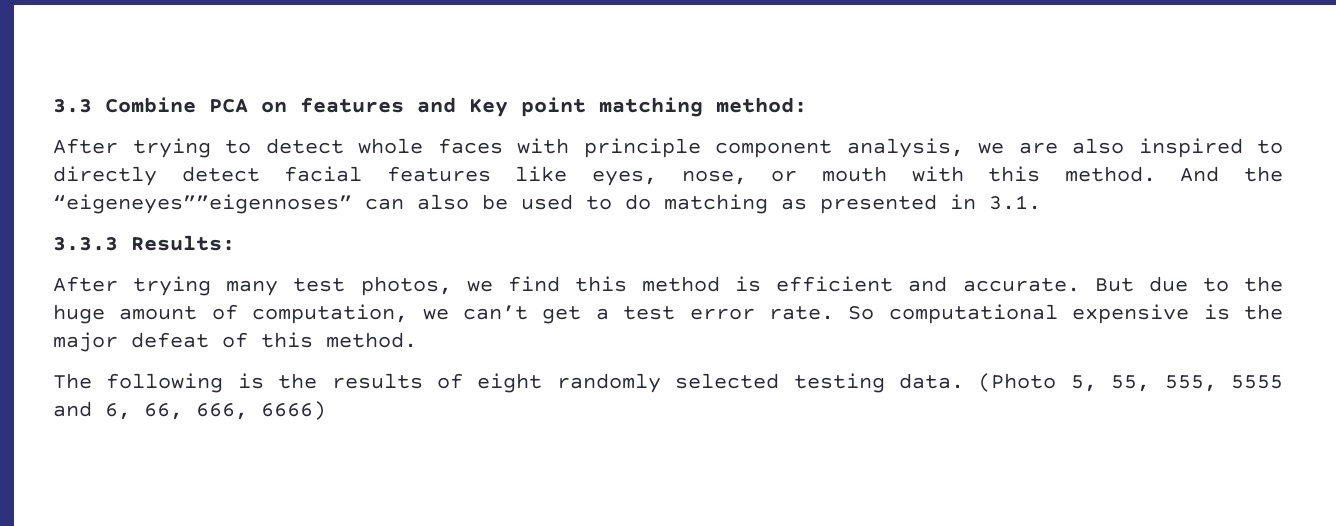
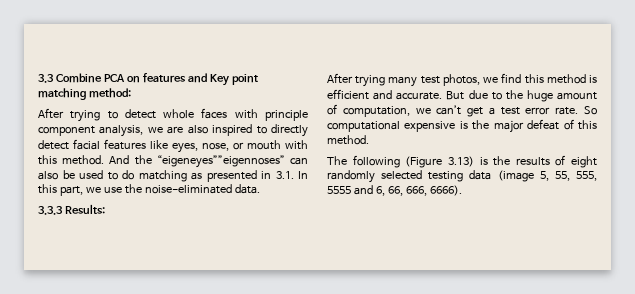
(1041, 202) none -> [298,171,308,179] [38,184,260,196] In this part, we use the noise-eliminated data.
(224, 383) none -> [405,156,474,168] (Figure 3.13)
[898,373,1057,392] data. (Photo -> [469,170,534,182] data (image
[261,401,326,420] 6666) -> [429,185,462,196] 6666).

